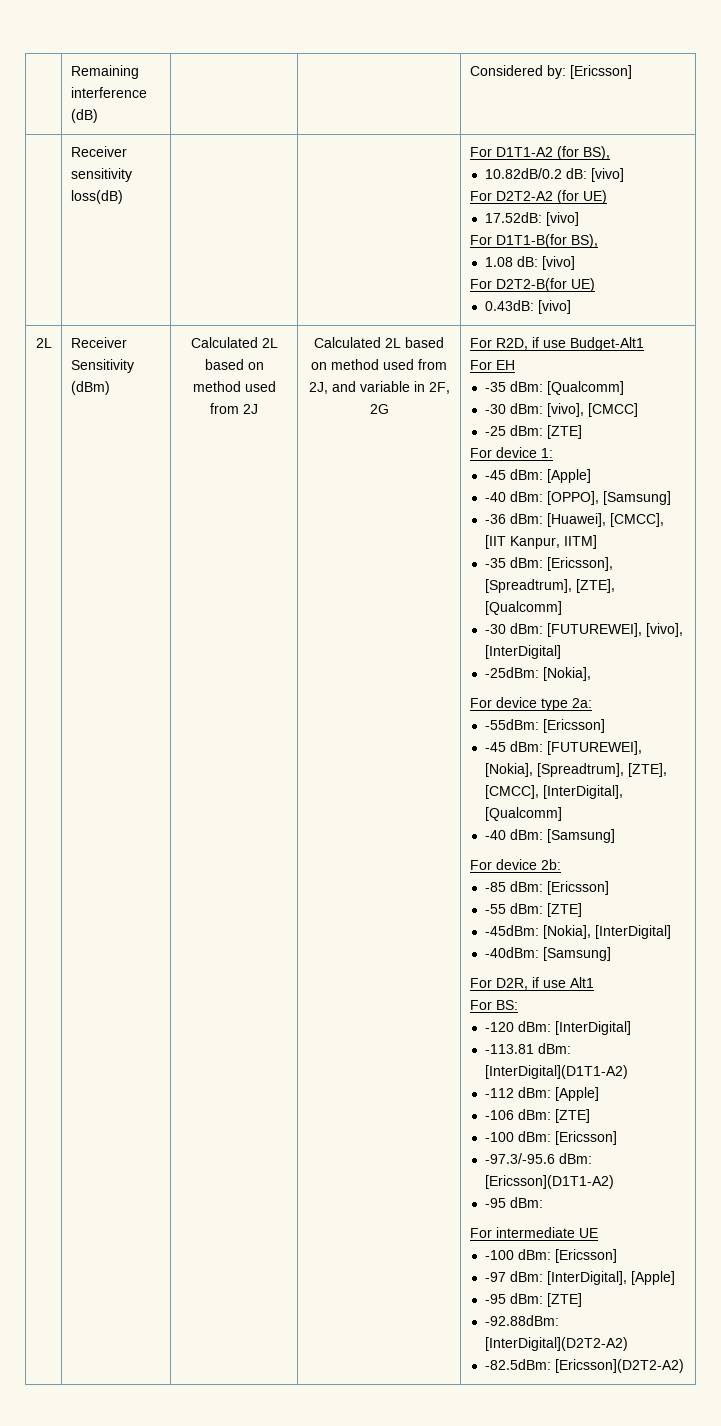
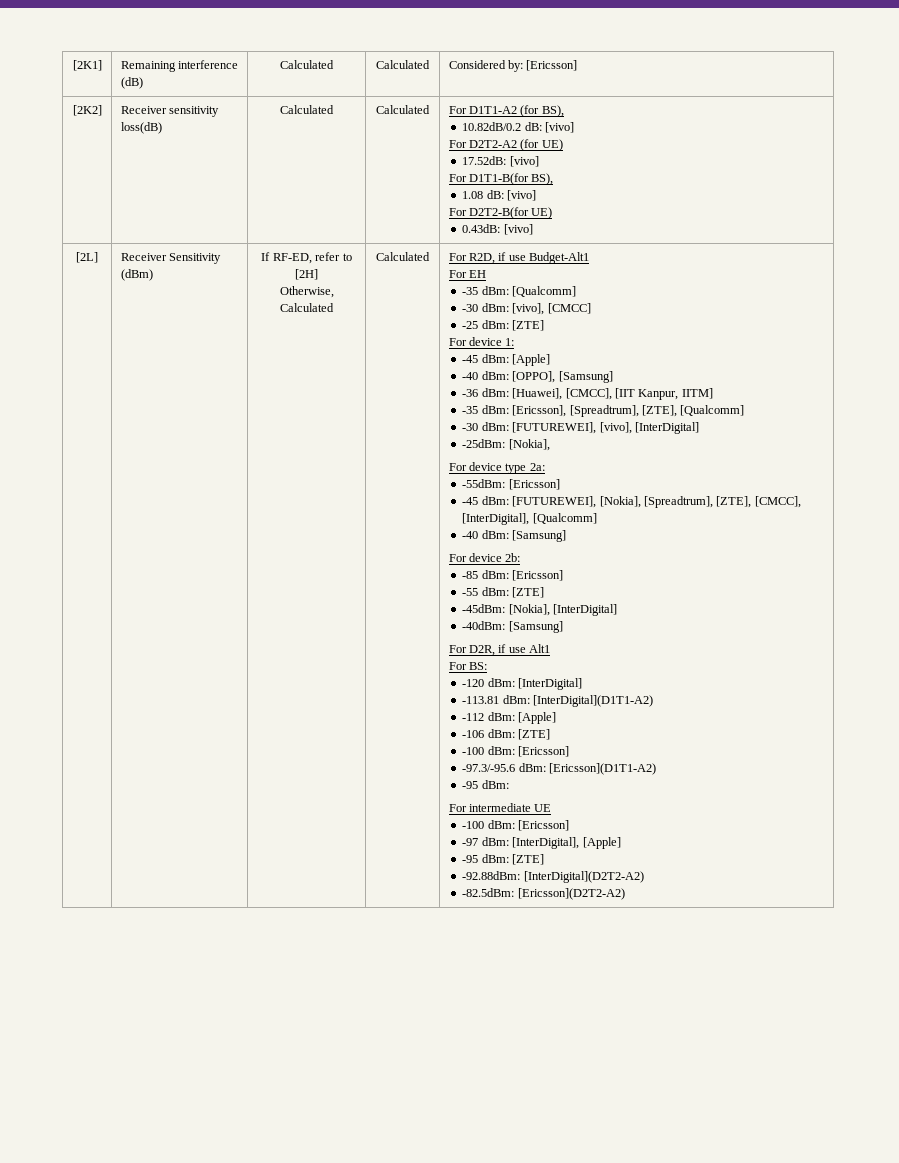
(70, 72) none -> [72,60,102,71] [2K1]
(98, 116) | -> [280,60,334,69] [376,60,430,69] Calculated | Calculated
(632, 72) none -> [72,105,102,116] [2K2]
(123, 197) | -> [280,105,334,114] [376,105,430,114] Calculated | Calculated
[35,338,52,348] 2L -> [76,252,98,263] [2L]
[190,337,278,348] [204,359,264,370] [192,381,276,392] [210,403,258,414] [314,337,444,348] [311,359,447,370] [308,381,450,394] [369,404,389,414] Calculated 2L based on method used from 2J | Calculated 2L based on method used from 2J, and variable in 2F, 2G -> [261,252,352,264] [295,269,318,280] [279,286,334,298] [280,303,334,312] [376,252,430,261] If RF-ED, refer to [2H] // Otherwise, Calculated | Calculated

